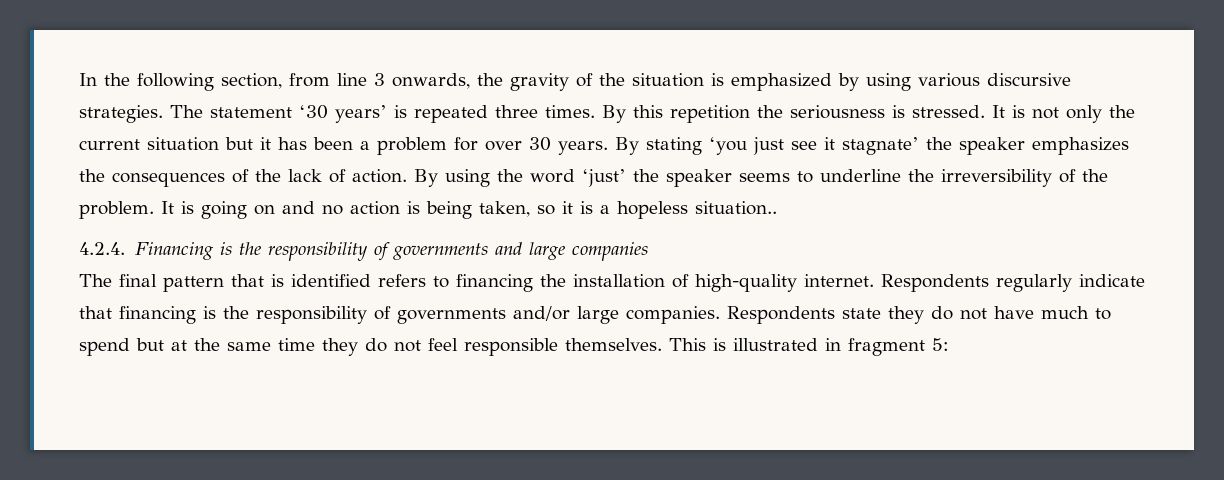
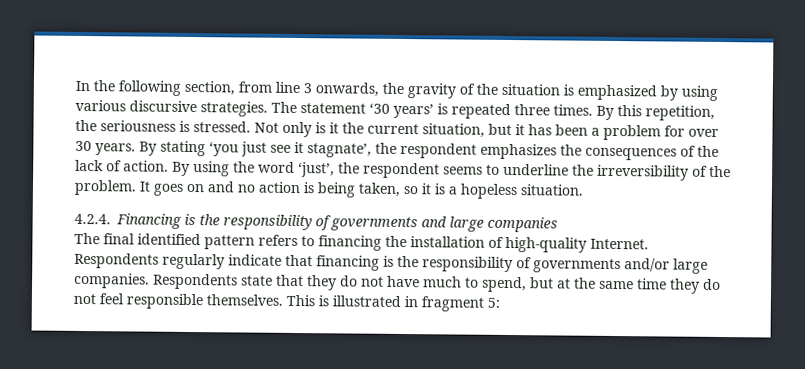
[670,105,750,123] repetition -> [645,105,715,121] repetition,
[992,105,1102,123] It is not only -> [254,121,339,138] Not only is it
[147,137,219,151] situation -> [422,123,485,138] situation,
[842,137,1025,155] stagnate’ the speaker -> [307,142,477,159] stagnate’, the respondent
[582,169,732,187] ‘just’ the speaker -> [298,162,440,179] ‘just’, the respondent
[181,201,247,219] is going -> [153,183,183,196] goes
[695,201,777,215] situation.. -> [520,184,584,196] situation.
[163,274,371,292] pattern that is identified -> [137,233,255,250] identified pattern
[804,274,874,287] internet. -> [590,238,649,250] Internet.
(881, 313) none -> [276,274,304,287] that
[79,338,130,356] spend -> [481,276,527,293] spend,

